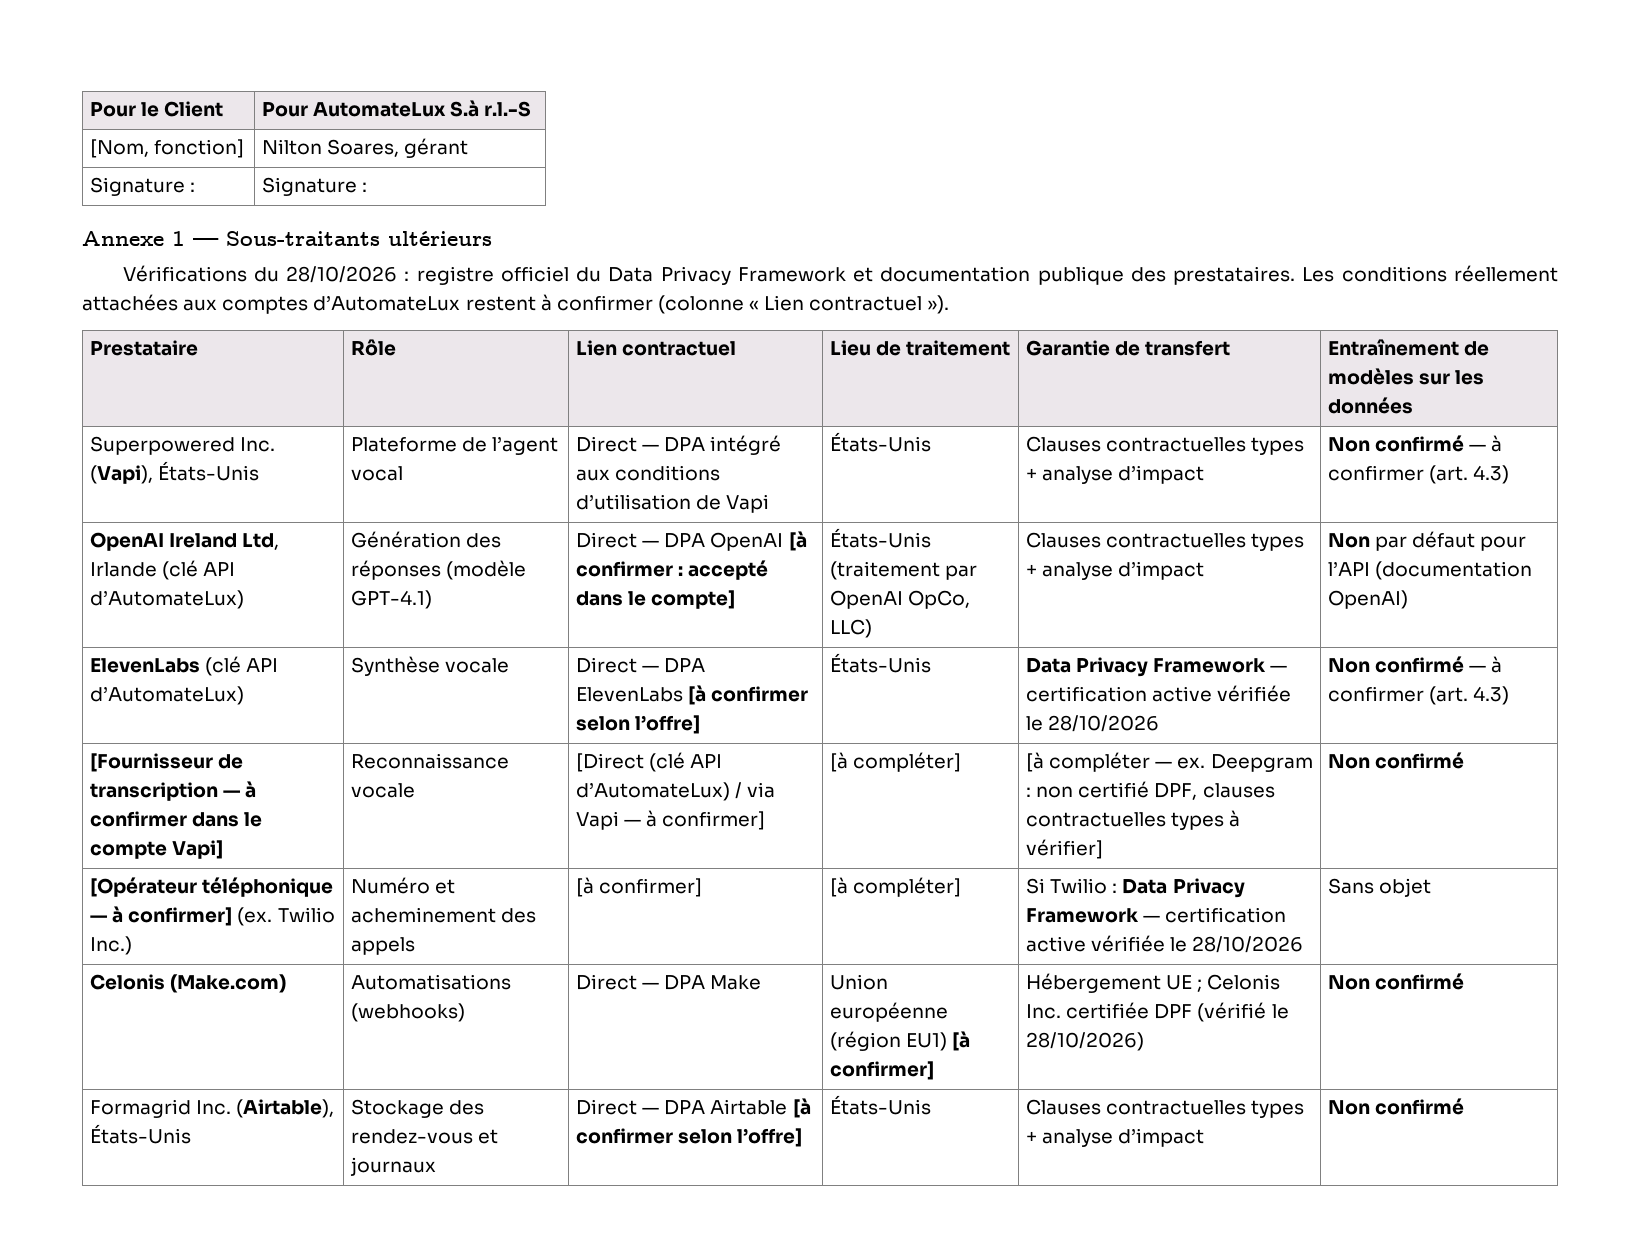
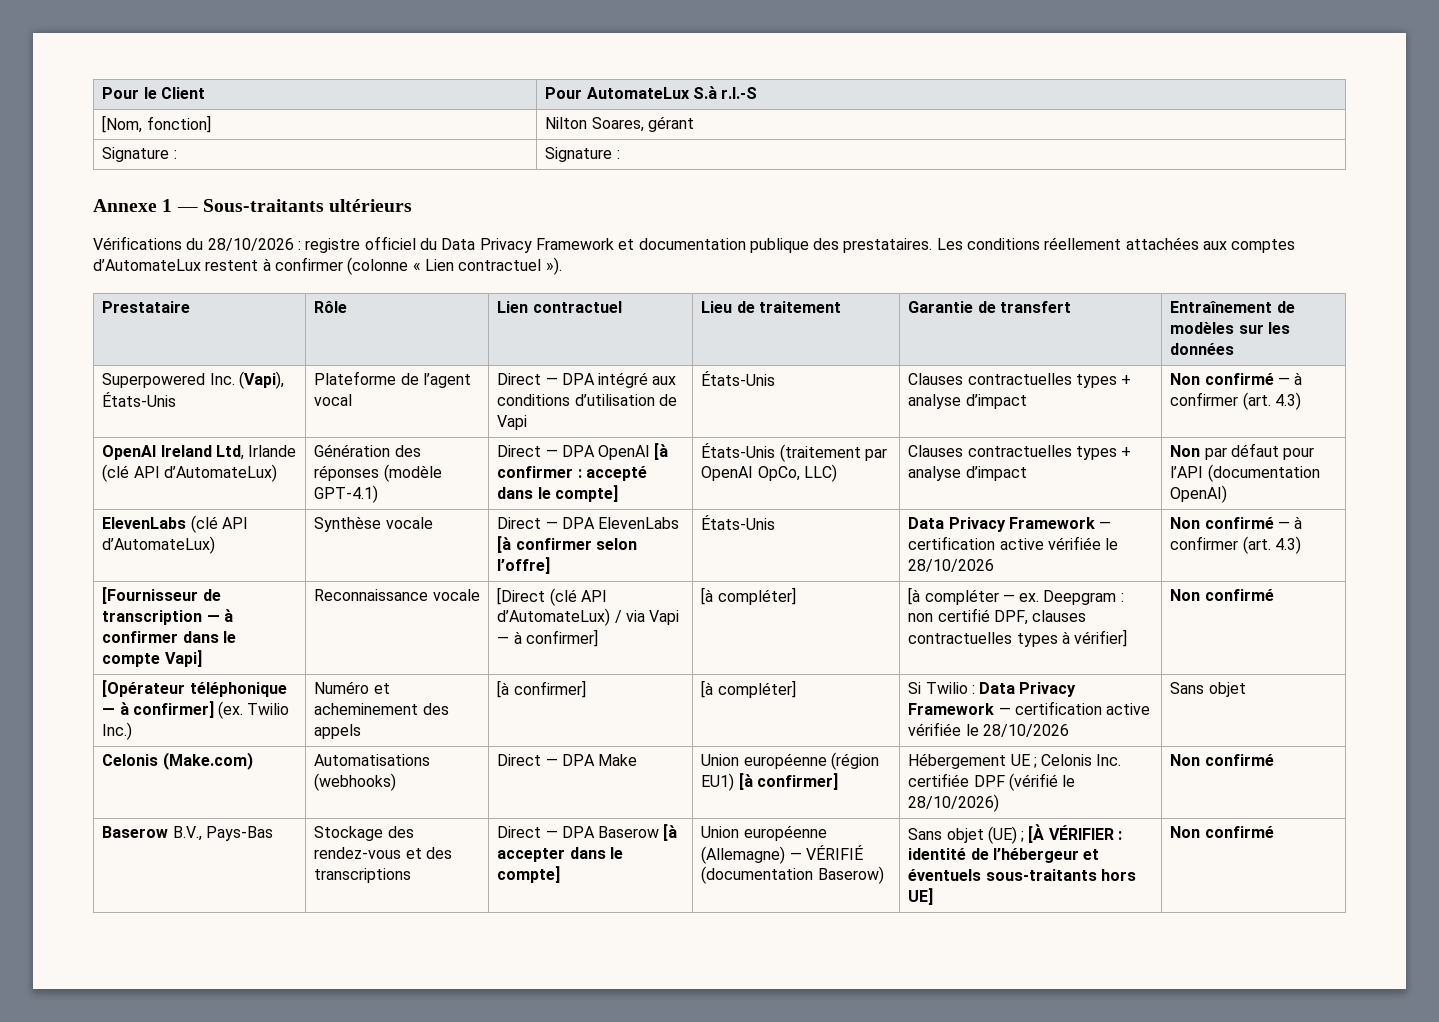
[90,1099,335,1118] [90,1124,192,1144] Formagrid Inc. (Airtable), États-Unis -> [102,826,273,841] Baserow B.V., Pays-Bas
[350,1157,437,1176] [576,1098,811,1118] [576,1128,803,1147] [830,1095,932,1115] [1026,1099,1305,1118] [1026,1128,1205,1147] journaux | Direct — DPA Airtable [à confirmer selon l’offre] | États-Unis | Clauses contractuelles types + analyse d’impact -> [425,847,452,859] [314,868,412,883] [497,824,678,841] [497,847,623,862] [497,866,561,883] [701,825,827,841] [701,845,863,864] [701,866,884,884] [908,824,1123,844] [908,848,1100,863] [908,869,1136,881] [908,888,934,905] des transcriptions | Direct — DPA Baserow [à accepter dans le compte] | Union européenne (Allemagne) — VÉRIFIÉ (documentation Baserow) | Sans objet (UE) ; [À VÉRIFIER : identité de l’hébergeur et éventuels sous-traitants hors UE]

